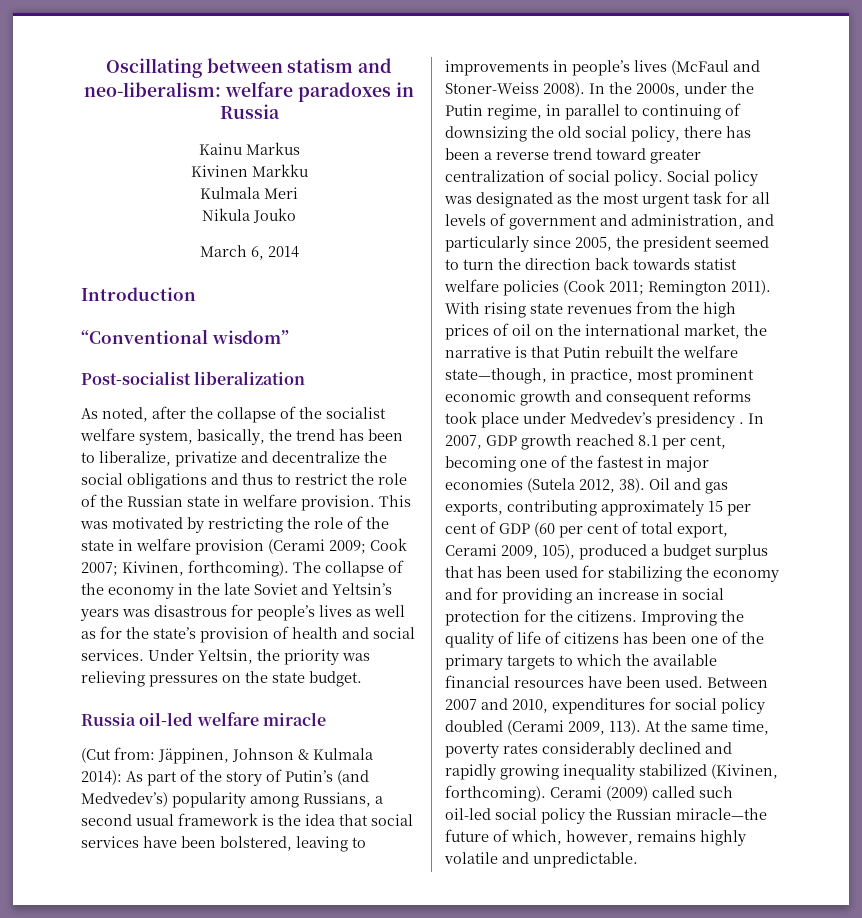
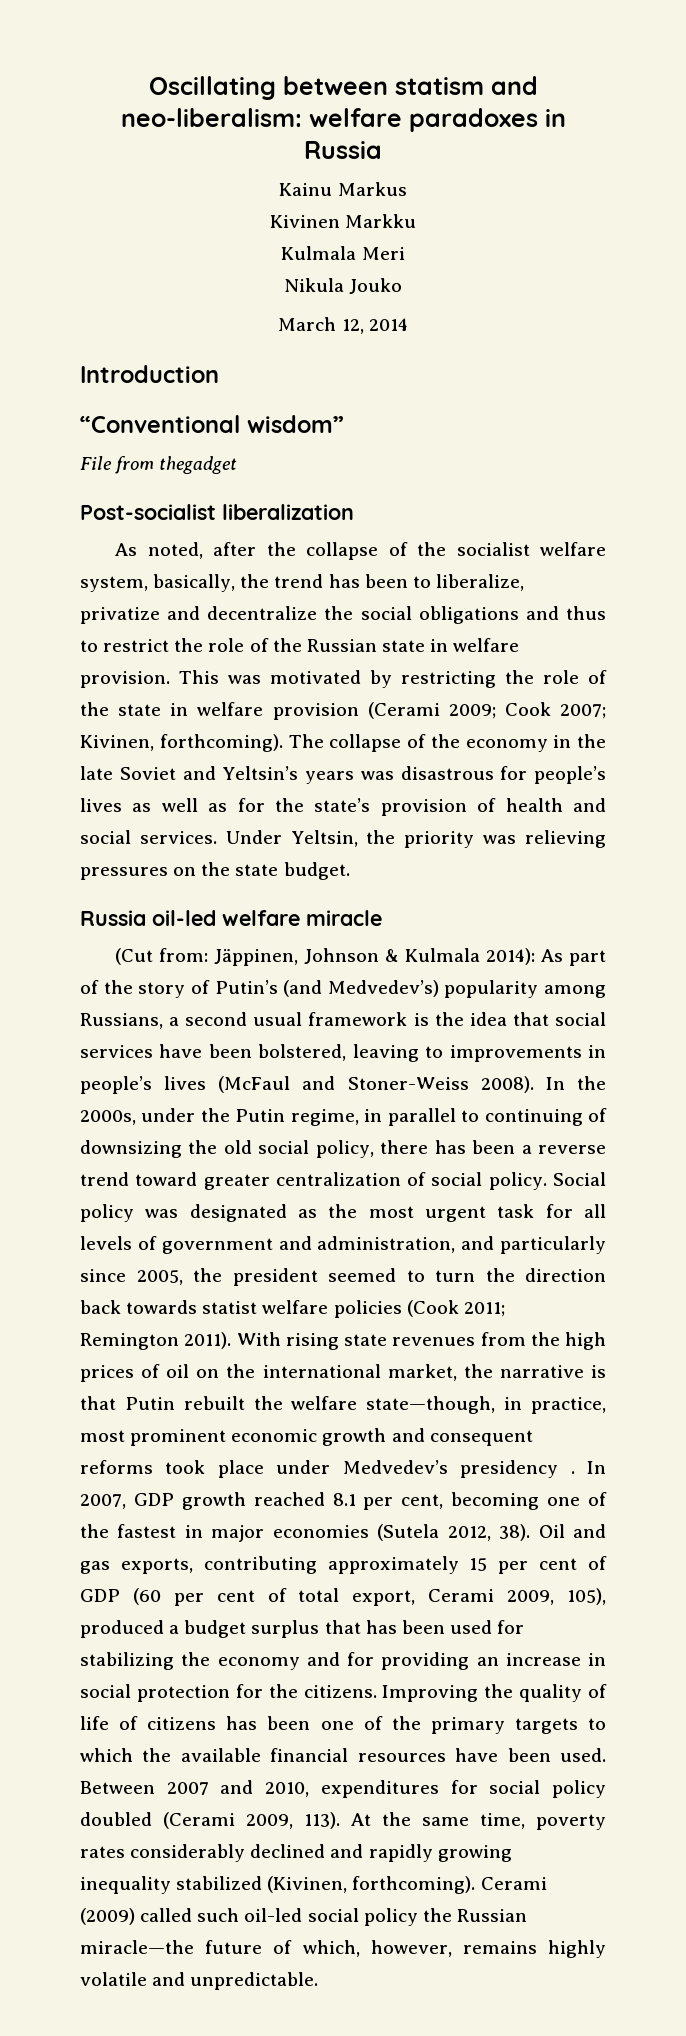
[250,246,264,260] 6, -> [341,319,364,334] 12,
(289, 337) none -> [80,456,238,474] // File from thegadget

